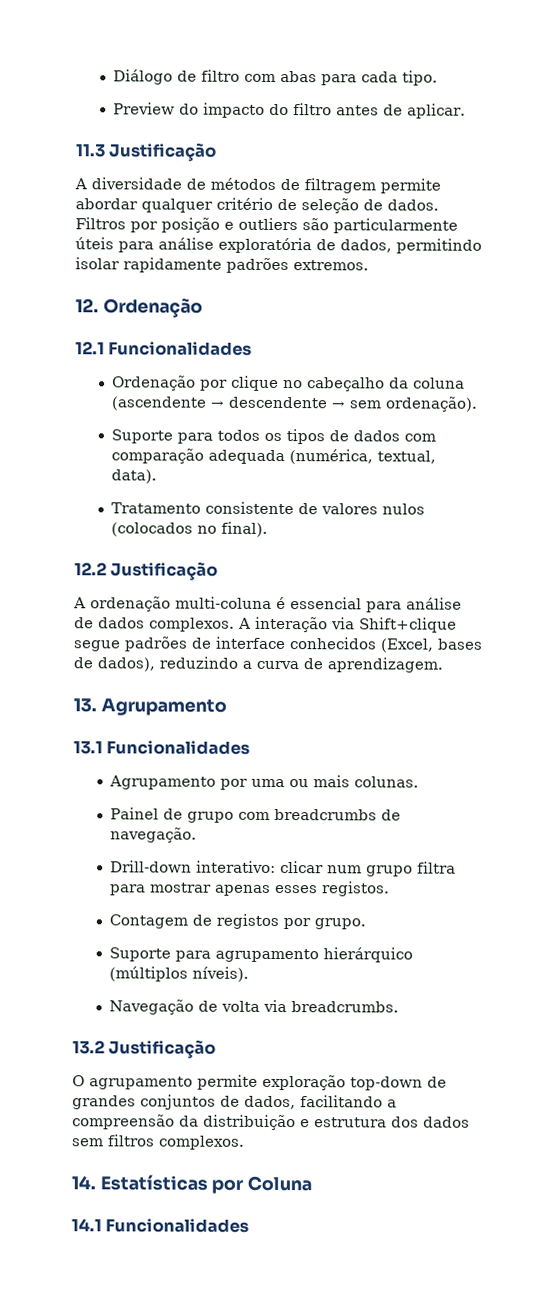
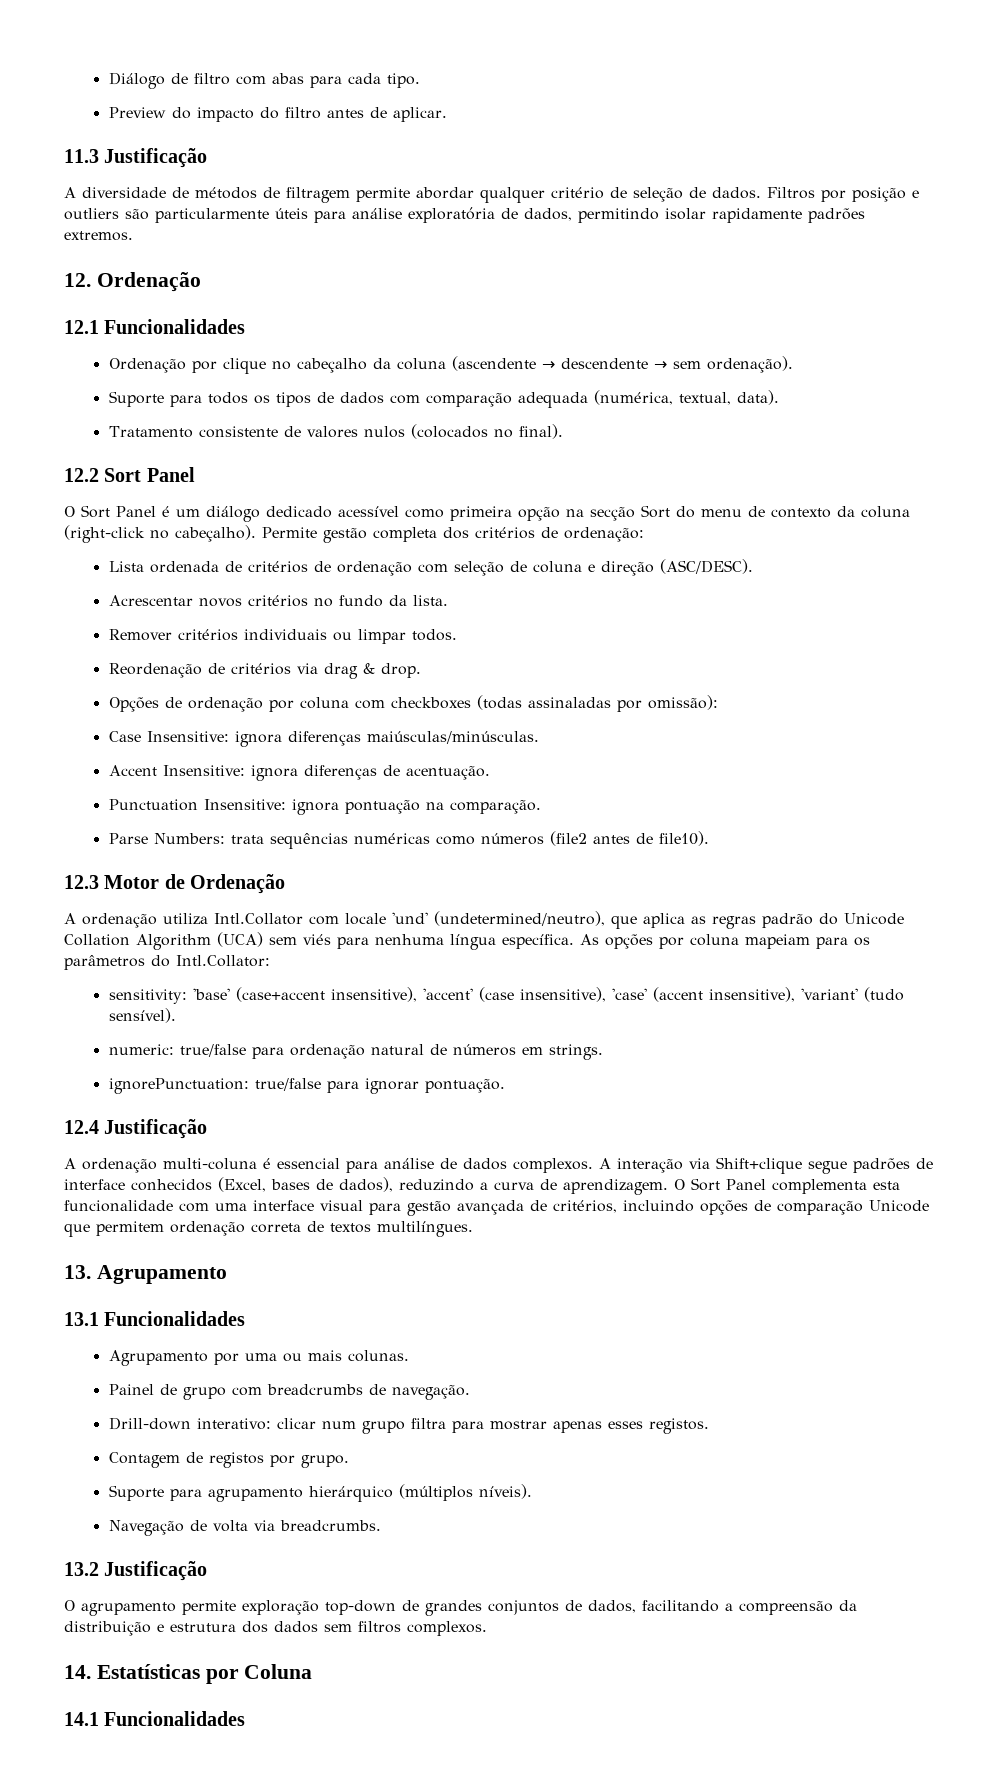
(107, 569) none -> [104,467,195,482] [64,505,910,522] [64,525,644,543] [108,559,753,576] [108,595,448,607] [108,629,457,644] [108,663,421,679] [108,695,718,712] [108,731,539,747] [108,765,490,781] [108,799,541,815] [108,831,709,849] [64,874,286,894] [64,911,904,929] [64,932,870,950] [64,955,270,970] [108,987,904,1004] [108,1008,176,1023] [108,1044,603,1060] [108,1078,505,1094] [64,1120,99,1134] Sort Panel // O Sort Panel é um diálogo dedicado acessível como primeira opção na secção Sort do menu de contexto da coluna (right-click no cabeçalho). Permite gestão completa dos critérios de ordenação: // Lista ordenada de critérios de ordenação com seleção de coluna e direção (ASC/DESC). // Acrescentar novos critérios no fundo da lista. // Remover critérios individuais ou limpar todos. // Reordenação de critérios via drag & drop. // Opções de ordenação por coluna com checkboxes (todas assinaladas por omissão): // Case Insensitive: ignora diferenças maiúsculas/minúsculas. // Accent Insensitive: ignora diferenças de acentuação. // Punctuation Insensitive: ignora pontuação na comparação. // Parse Numbers: trata sequências numéricas como números (file2 antes de file10). // 12.3 Motor de Ordenação // A ordenação utiliza Intl.Collator com locale 'und' (undetermined/neutro), que aplica as regras padrão do Unicode Collation Algorithm (UCA) sem viés para nenhuma língua específica. As opções por coluna mapeiam para os parâmetros do Intl.Collator: // sensitivity: 'base' (case+accent insensitive), 'accent' (case insensitive), 'case' (accent insensitive), 'variant' (tudo sensível). // numeric: true/false para ordenação natural de números em strings. // ignorePunctuation: true/false para ignorar pontuação. // 12.4
(443, 665) none -> [674,1178,900,1194] [64,1200,929,1216] [64,1221,473,1237] O Sort Panel complementa esta funcionalidade com uma interface visual para gestão avançada de critérios, incluindo opções de comparação Unicode que permitem ordenação correta de textos multilíngues.

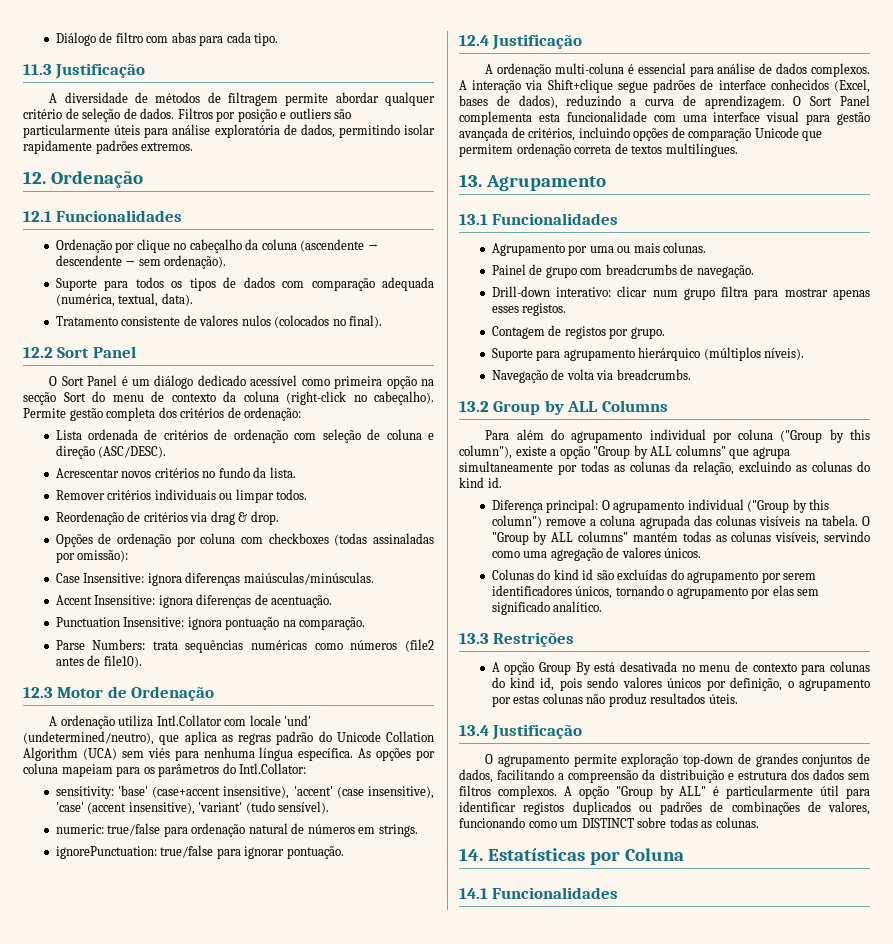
[108,107,447,122] // Preview do impacto do filtro antes de aplicar. -> (279, 39) none
(99, 1569) none -> [493,400,668,415] [485,429,870,443] [459,445,790,459] [459,461,870,475] [459,477,502,488] [491,499,830,513] [491,515,870,529] [491,531,870,545] [491,547,702,561] [491,569,817,583] [491,585,820,599] [491,601,603,615] [459,632,575,647] [491,661,870,675] [491,677,870,691] [491,693,738,707] [459,725,489,736] Group by ALL Columns // Para além do agrupamento individual por coluna ("Group by this column"), existe a opção "Group by ALL columns" que agrupa simultaneamente por todas as colunas da relação, excluindo as colunas do kind id. // Diferença principal: O agrupamento individual ("Group by this column") remove a coluna agrupada das colunas visíveis na tabela. O "Group by ALL columns" mantém todas as colunas visíveis, servindo como uma agregação de valores únicos. // Colunas do kind id são excluídas do agrupamento por serem identificadores únicos, tornando o agrupamento por elas sem significado analítico. // 13.3 Restrições // A opção Group By está desativada no menu de contexto para colunas do kind id, pois sendo valores únicos por definição, o agrupamento por estas colunas não produz resultados úteis. // 13.4
(487, 1628) none -> [563,785,870,799] [459,801,870,815] [459,817,759,828] A opção "Group by ALL" é particularmente útil para identificar registos duplicados ou padrões de combinações de valores, funcionando como um DISTINCT sobre todas as colunas.

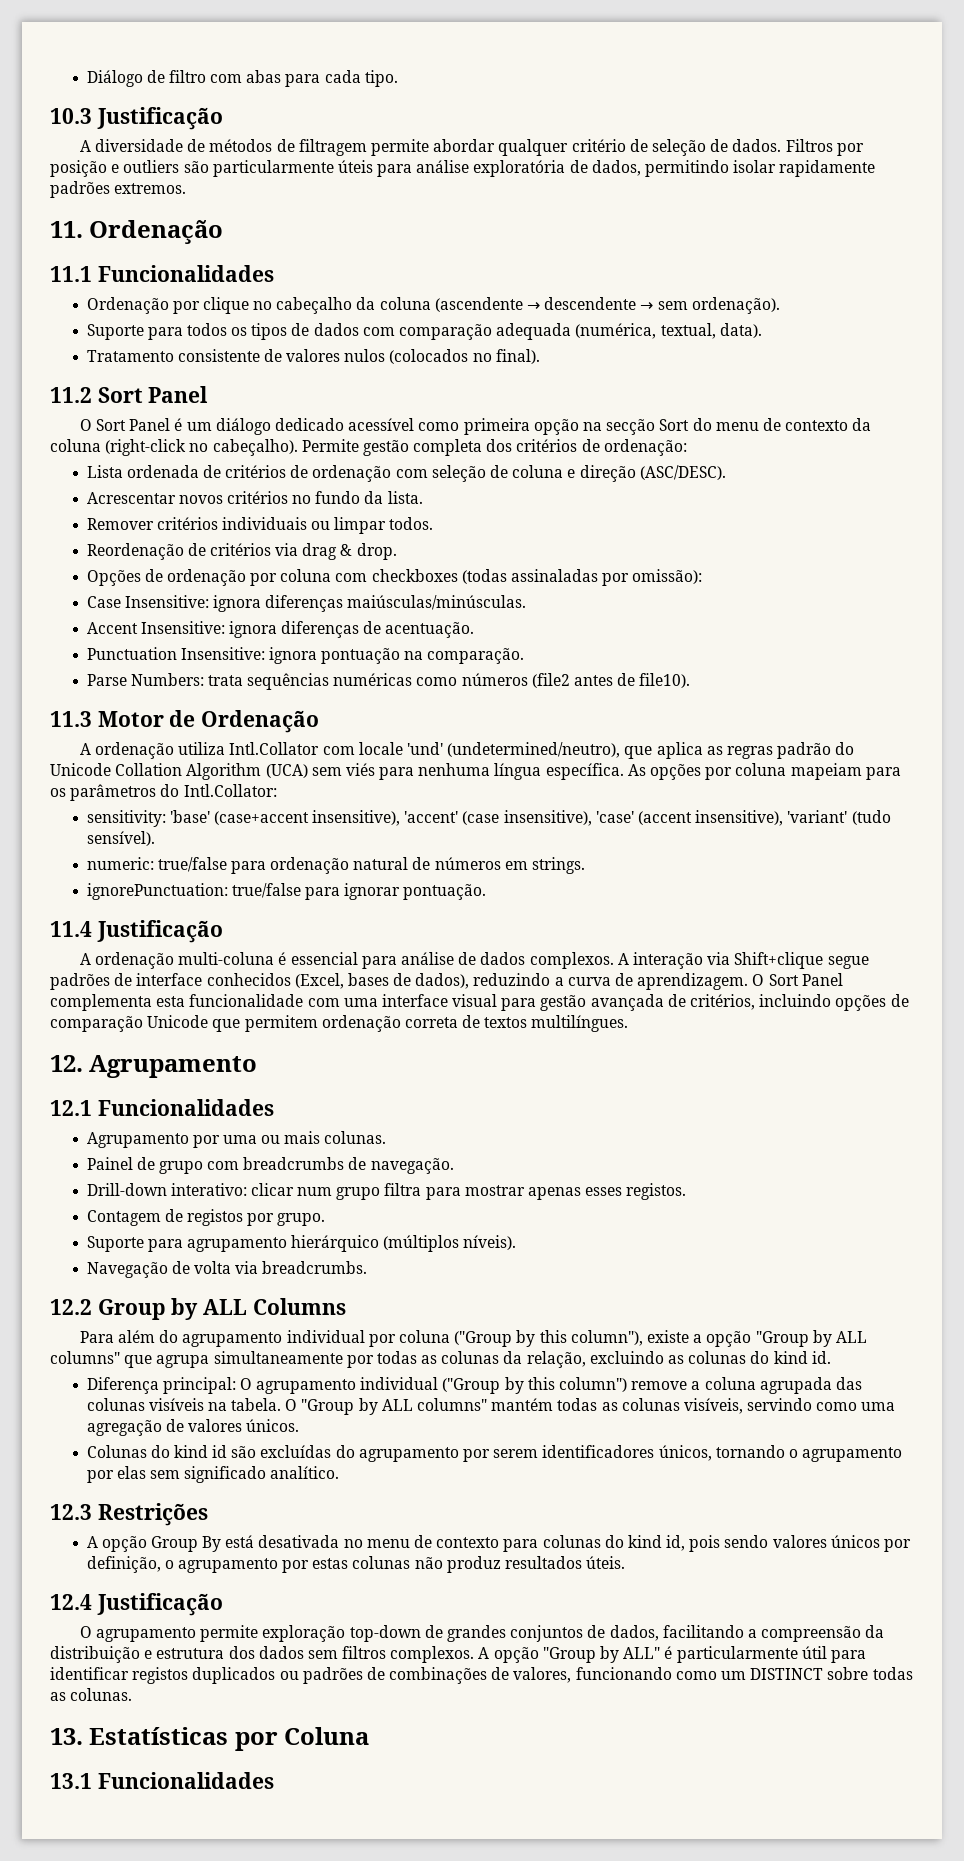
[23,64,52,75] 11.3 -> [50,108,92,124] 10.3
[23,171,143,188] [23,211,52,222] 12. Ordenação // 12.1 -> [50,220,224,244] [50,266,92,282] 11. Ordenação // 11.1
[23,347,53,358] 12.2 -> [50,387,92,403] 11.2
[23,687,53,698] 12.3 -> [50,711,92,727] 11.3
[459,35,489,46] 12.4 -> [50,921,92,937] 11.4
[459,174,482,187] 13. -> [50,1055,83,1072] 12.
[459,214,488,225] 13.1 -> [50,1100,92,1116] 12.1
[459,401,489,412] 13.2 -> [50,1299,92,1315] 12.2
[459,633,489,644] 13.3 -> [50,1504,92,1520] 12.3
[459,725,489,736] 13.4 -> [50,1594,92,1610] 12.4
[459,848,483,861] 14. -> [50,1728,83,1745] 13.
[459,888,488,899] 14.1 -> [50,1773,92,1789] 13.1

